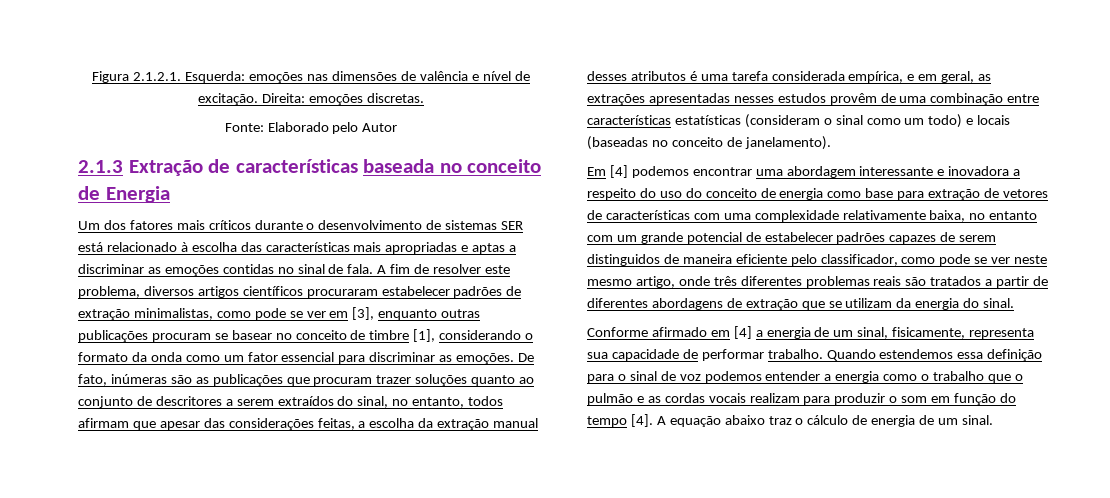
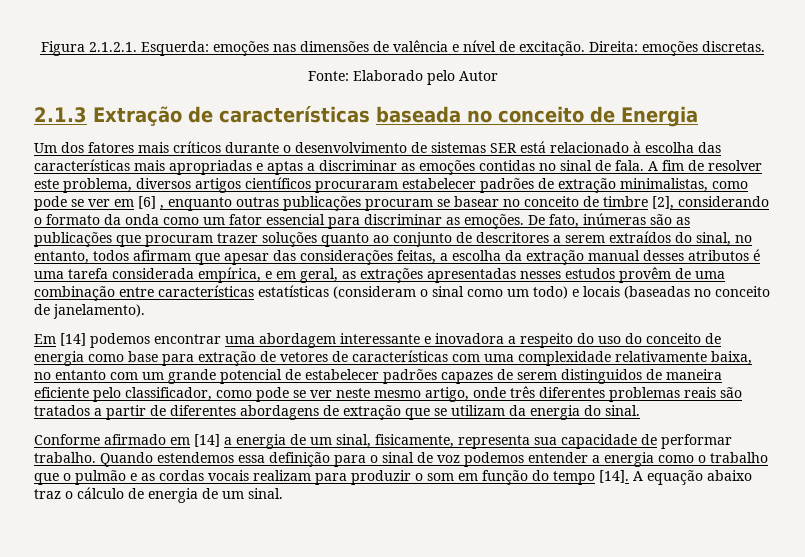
[352,307,375,320] [3], -> [138,196,164,210] [6] ,
[413,329,436,342] [1], -> [652,196,674,210] [2],
[609,165,628,178] [4] -> [60,333,86,346] [14]
[733,326,752,339] [4] -> [194,434,220,447] [14]
[630,414,653,427] [4]. -> [599,470,629,483] [14].

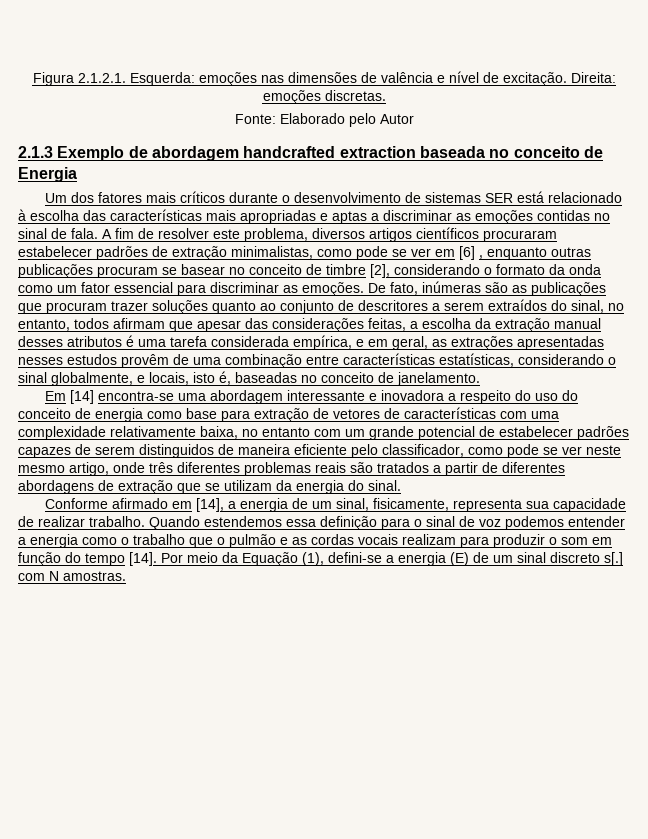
[93,106,370,126] Extração de características -> [57,146,416,161] Exemplo de abordagem handcrafted extraction
[258,285,770,299] [34,304,145,319] estatísticas (consideram o sinal como um todo) e locais (baseadas no conceito de janelamento). -> [439,353,616,367] [18,371,480,386] estatísticas, considerando o sinal globalmente, e locais, isto é, baseadas no conceito de janelamento.
[90,333,221,348] podemos encontrar -> [98,391,175,401] encontra-se
[194,434,220,447] [14] -> [196,498,225,512] [14],
[661,434,732,449] performar -> [38,516,85,527] realizar
[633,470,752,485] [34,487,283,503] A equação abaixo traz o cálculo de energia de um sinal. -> [161,552,623,566] [18,571,126,581] Por meio da Equação (1), defini-se a energia (E) de um sinal discreto s[.] com N amostras.

